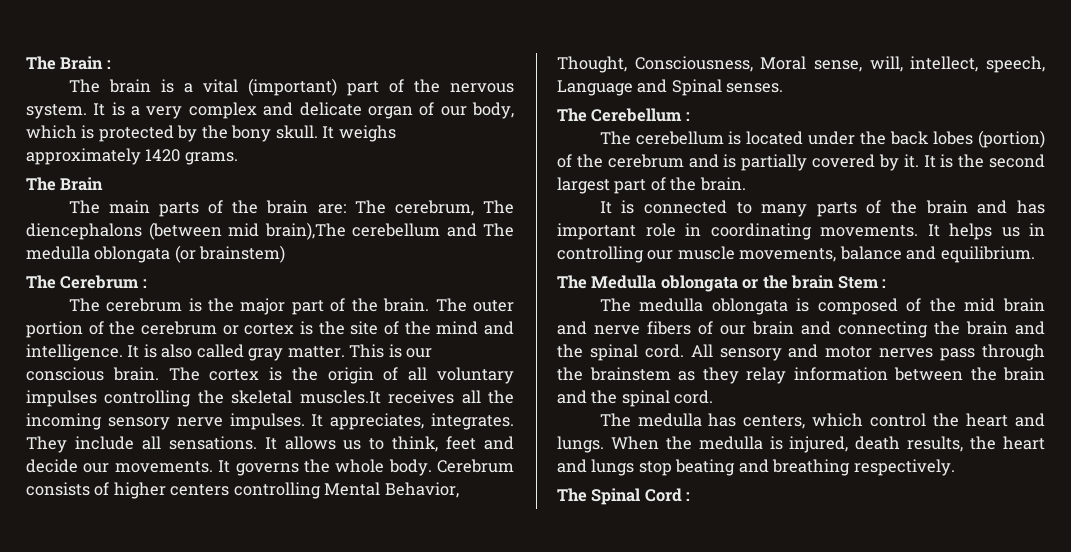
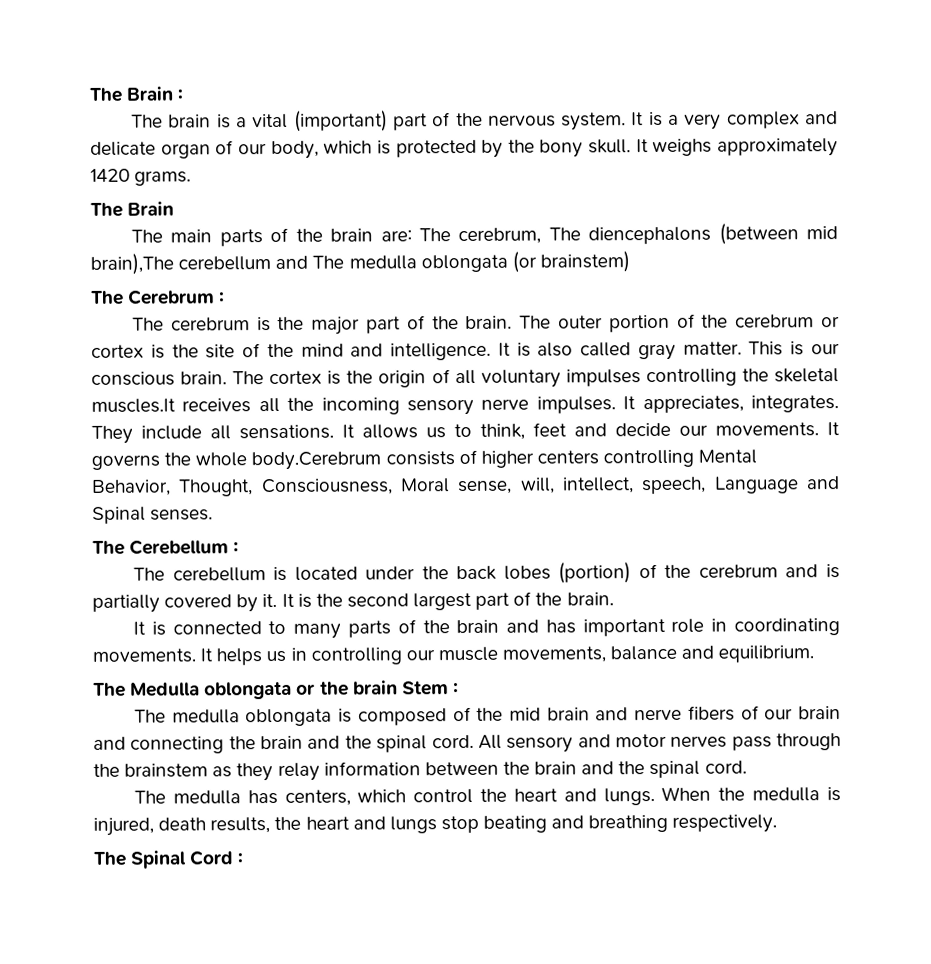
[388,459,514,476] body. Cerebrum -> [251,451,382,471] body.Cerebrum

